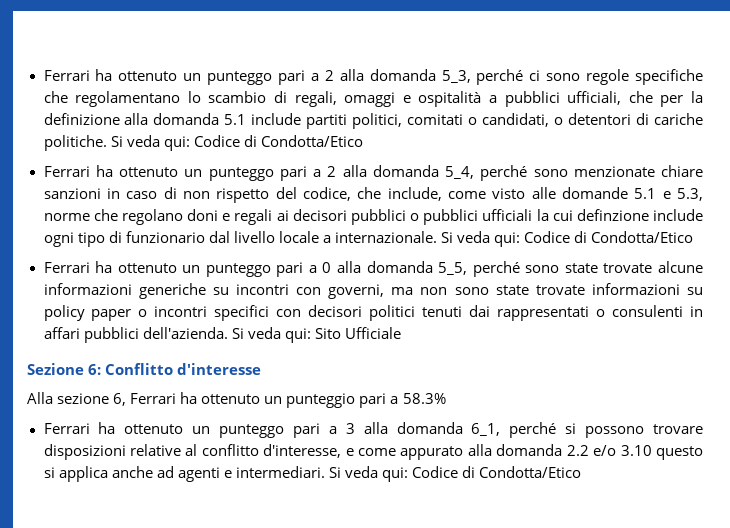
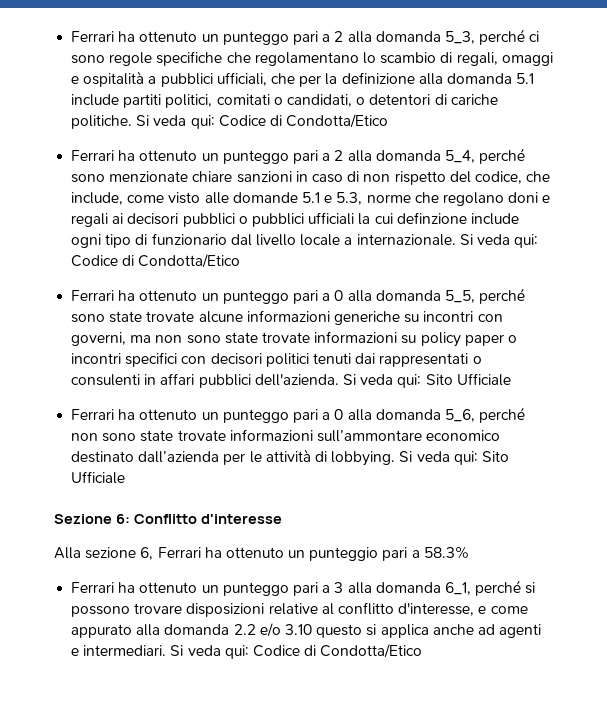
(401, 333) none -> [71,407,526,423] [71,429,501,442] [71,449,509,466] [71,471,126,484] // Ferrari ha ottenuto un punteggo pari a 0 alla domanda 5_6, perché non sono state trovate informazioni sull’ammontare economico destinato dall’azienda per le attività di lobbying. Si veda qui: Sito Ufficiale

